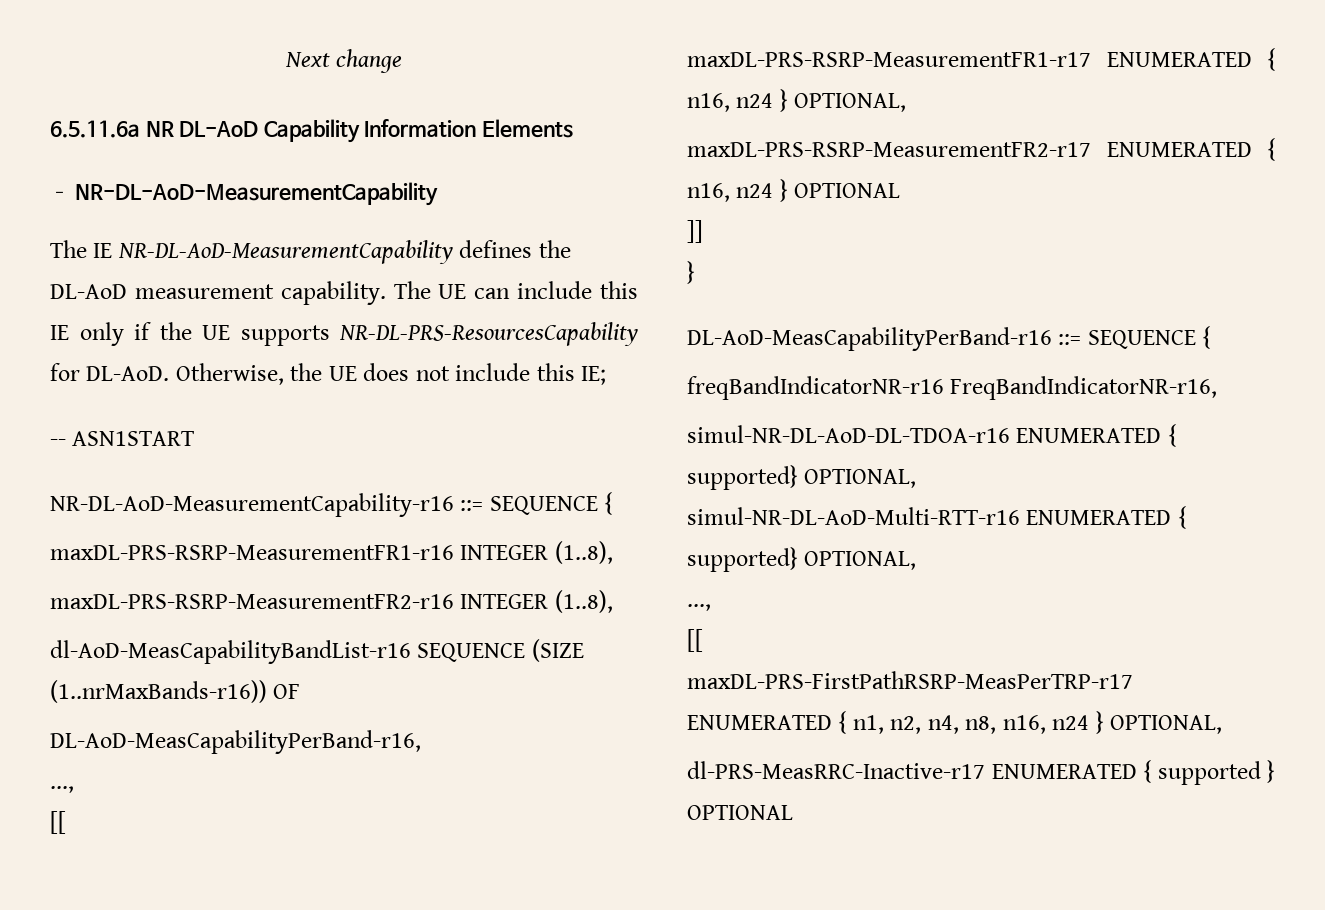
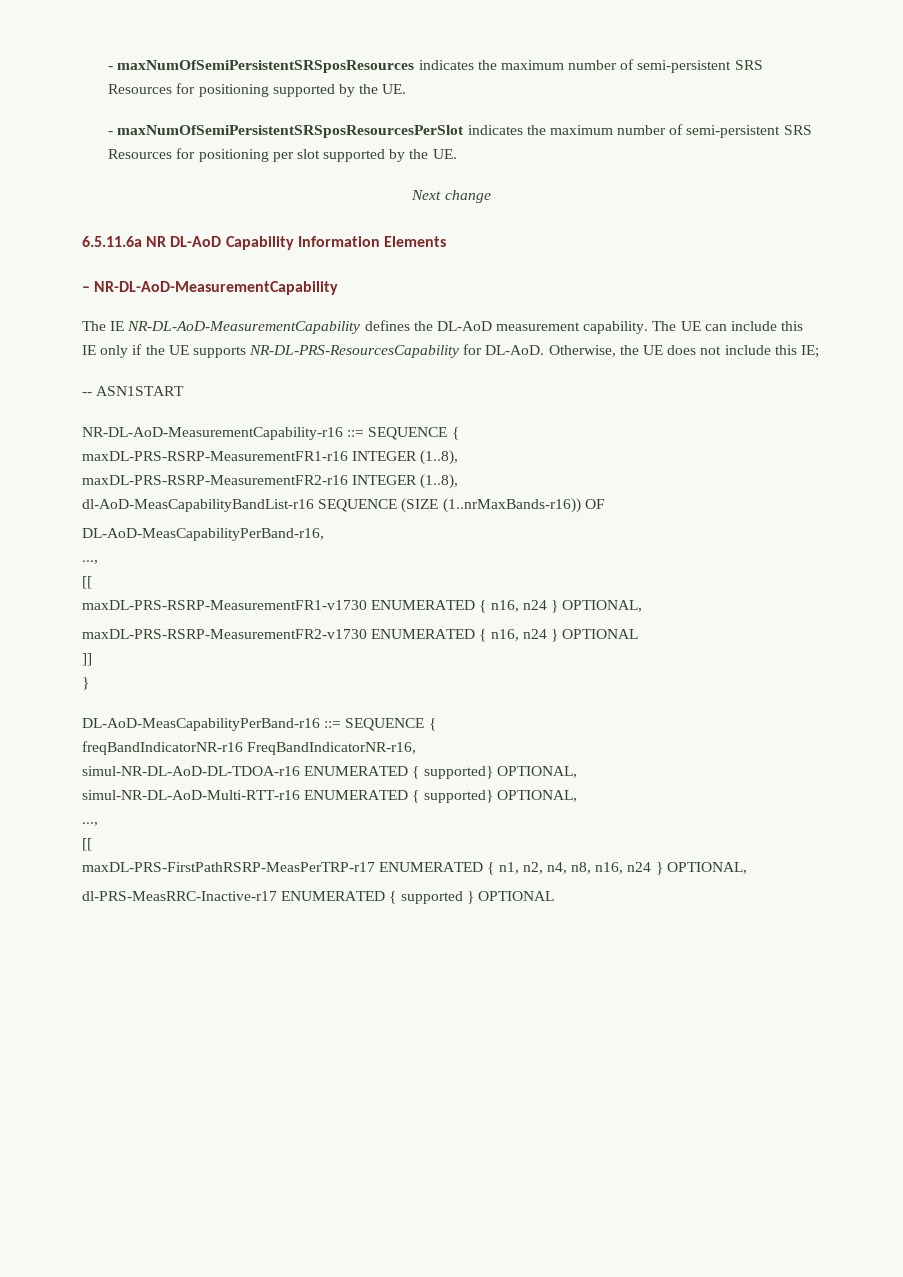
(284, 59) none -> [108,59,763,73] [108,83,407,97] [108,124,812,138] [108,148,457,162] - maxNumOfSemiPersistentSRSposResources indicates the maximum number of semi-persistent SRS Resources for positioning supported by the UE. // - maxNumOfSemiPersistentSRSposResourcesPerSlot indicates the maximum number of semi-persistent SRS Resources for positioning per slot supported by the UE. //
[687,52,1091,67] maxDL-PRS-RSRP-MeasurementFR1-r17 -> [82,600,367,610] maxDL-PRS-RSRP-MeasurementFR1-v1730
[687,142,1091,157] maxDL-PRS-RSRP-MeasurementFR2-r17 -> [82,629,367,639] maxDL-PRS-RSRP-MeasurementFR2-v1730

